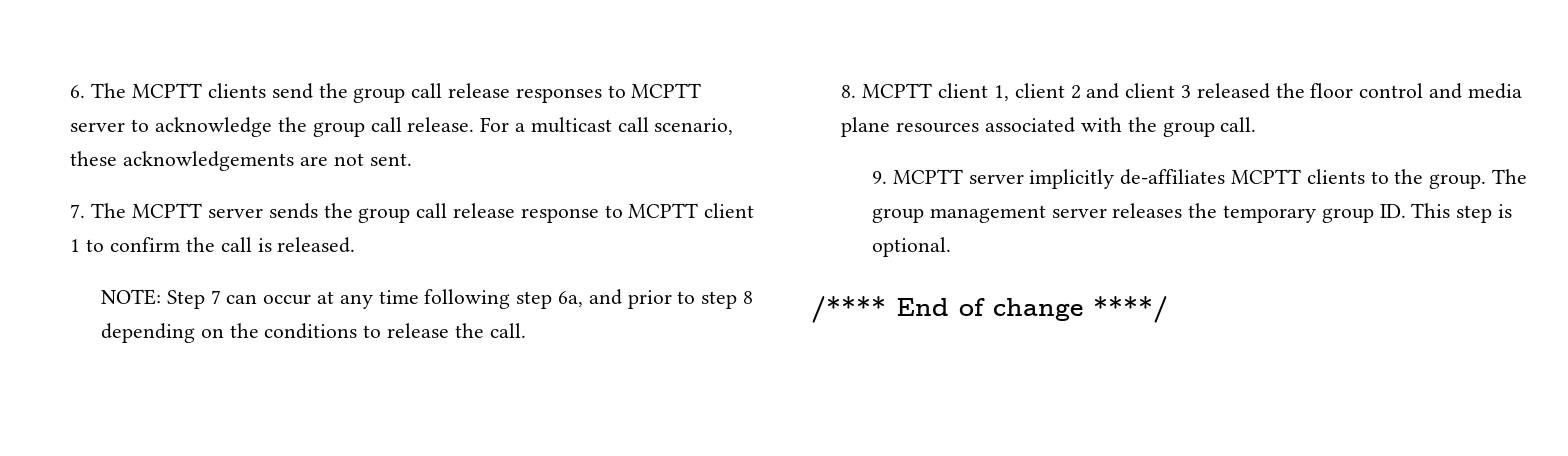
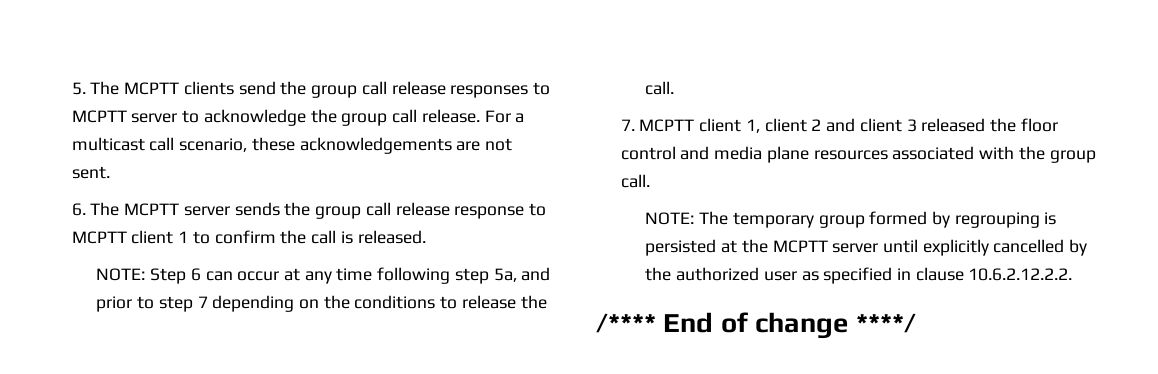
[70,85,86,98] 6. -> [71,82,86,95] 5.
[70,204,86,218] 7. -> [71,203,86,216] 6.
[210,290,221,304] 7 -> [190,268,201,281] 6
[558,291,584,307] 6a, -> [493,268,517,282] 5a,
[743,291,754,304] 8 -> [197,296,208,308] 7
[841,85,857,98] 8. -> [620,119,635,131] 7.
[871,169,1528,189] [871,203,1513,223] [871,237,951,257] 9. MCPTT server implicitly de-affiliates MCPTT clients to the group. The group management server releases the temporary group ID. This step is optional. -> [645,211,1057,228] [645,239,1088,256] [645,267,1073,284] NOTE: The temporary group formed by regrouping is persisted at the MCPTT server until explicitly cancelled by the authorized user as specified in clause 10.6.2.12.2.2.

